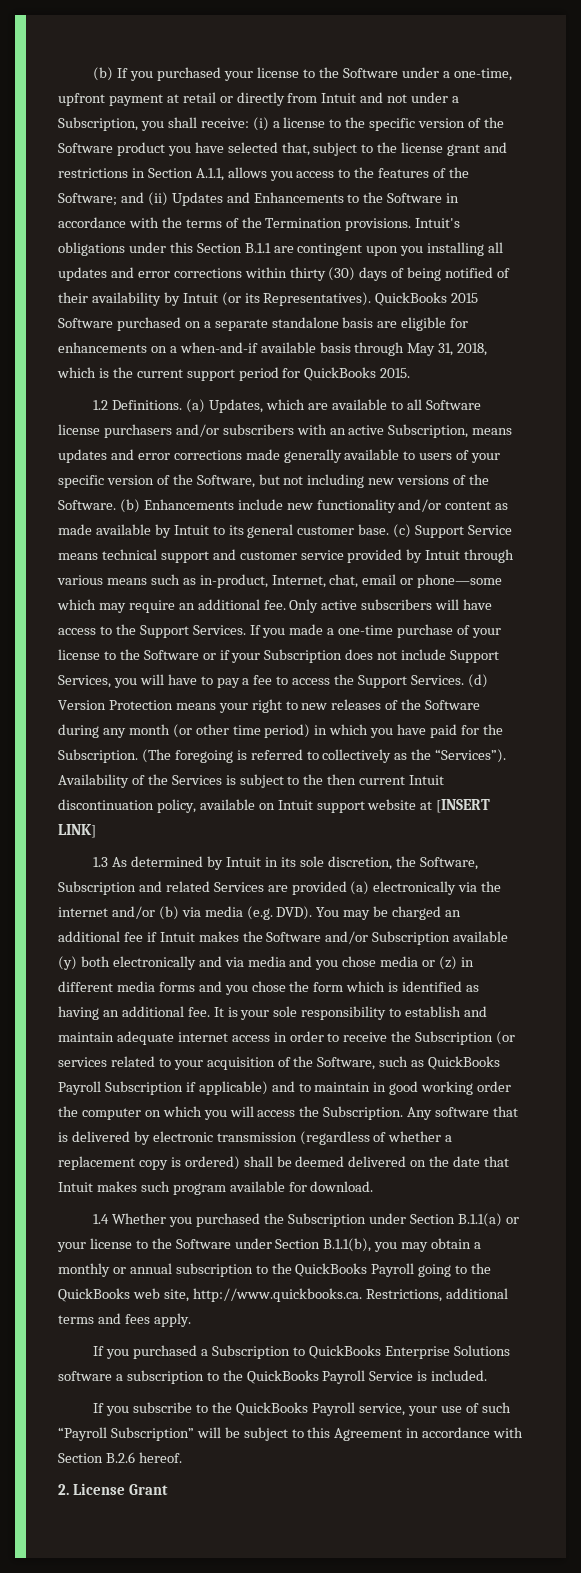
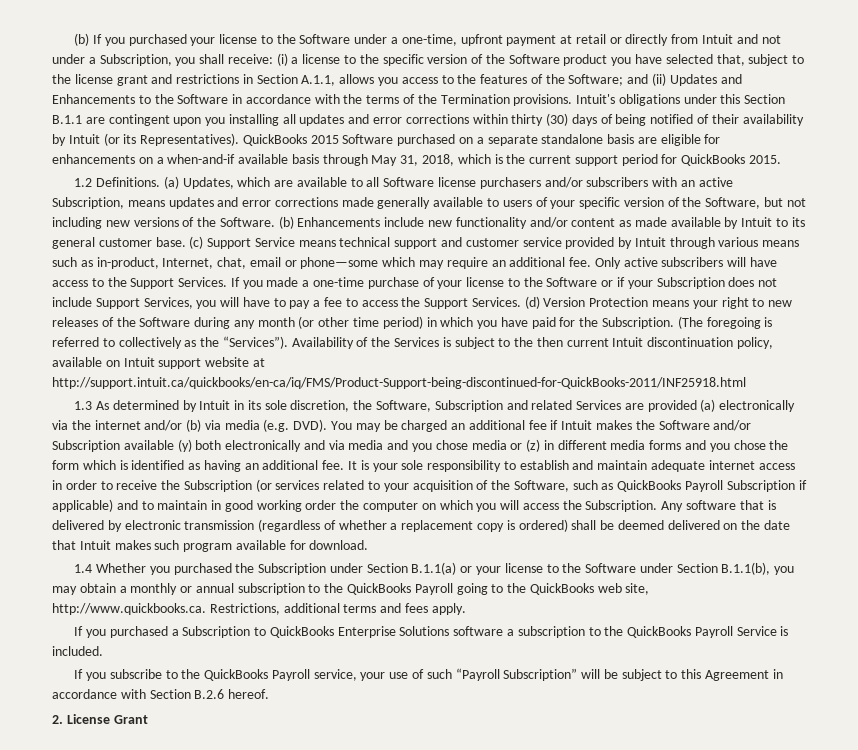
[436,799,491,813] [58,824,96,838] [INSERT LINK] -> [52,377,746,389] http://support.intuit.ca/quickbooks/en-ca/iq/FMS/Product-Support-being-discontinued-for-QuickBooks-2011/INF25918.html

